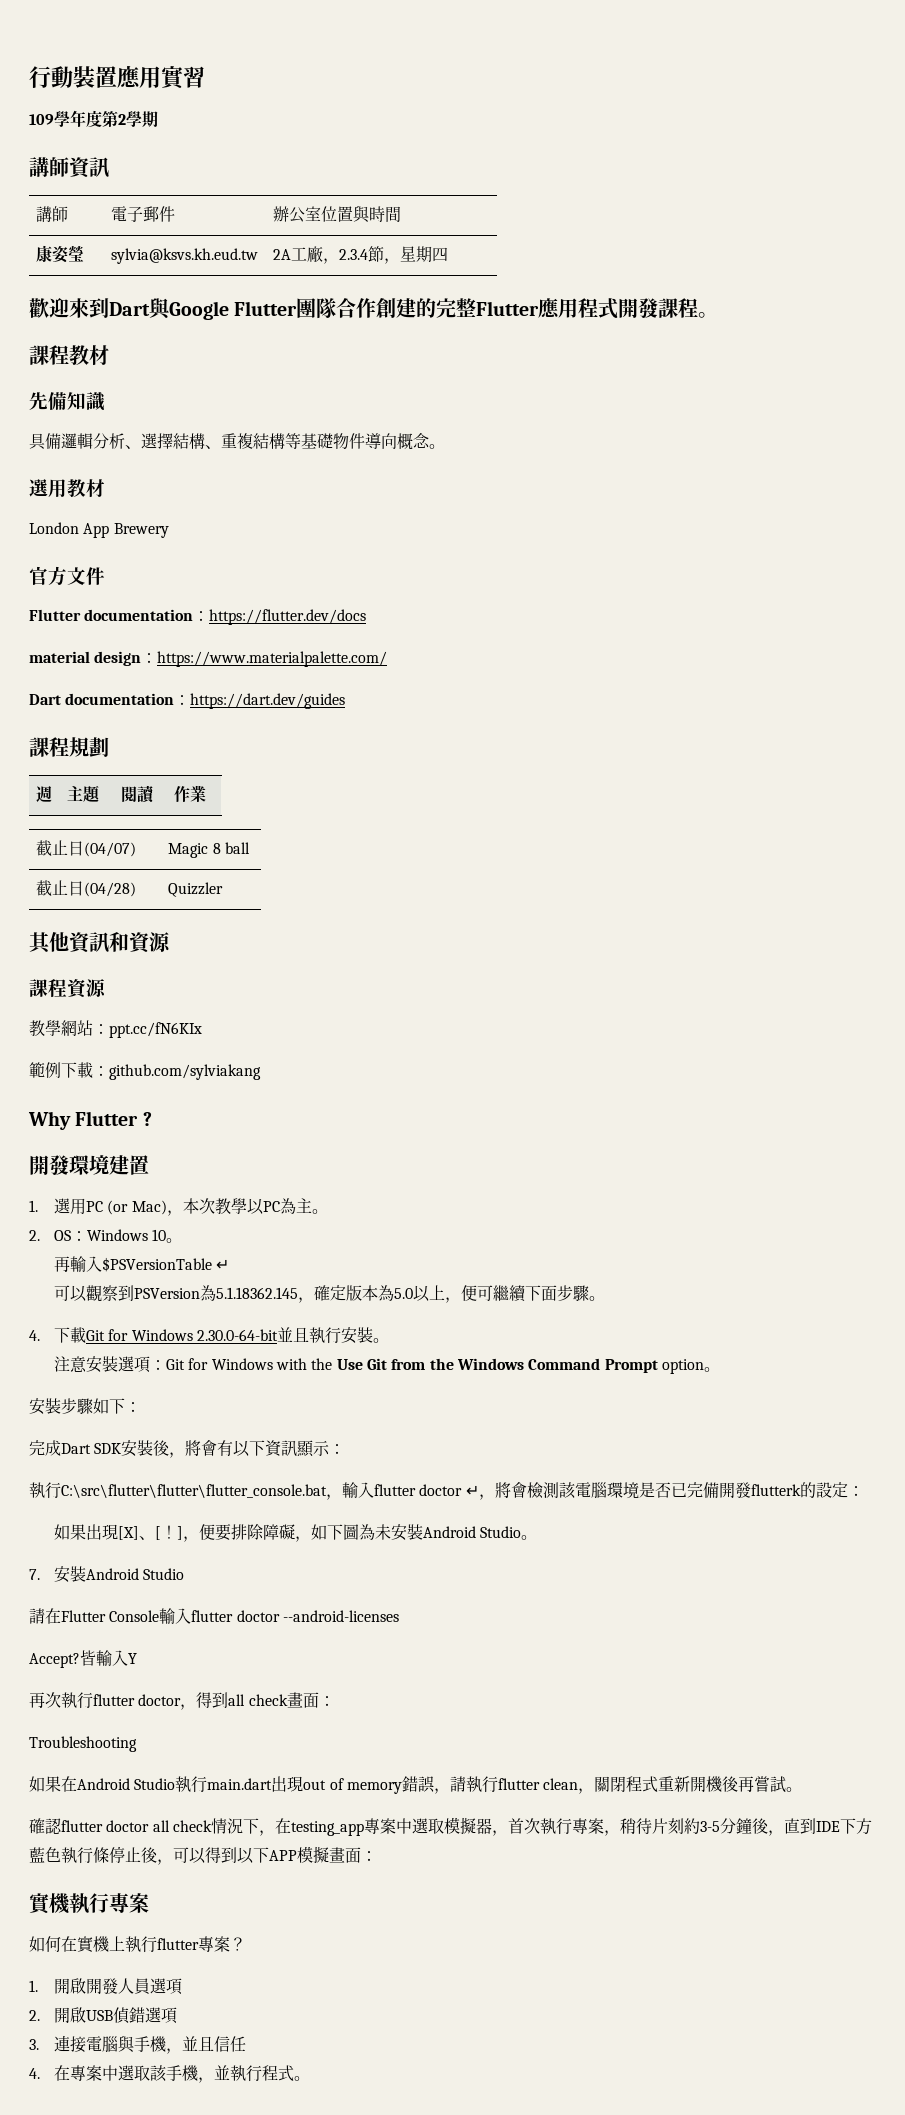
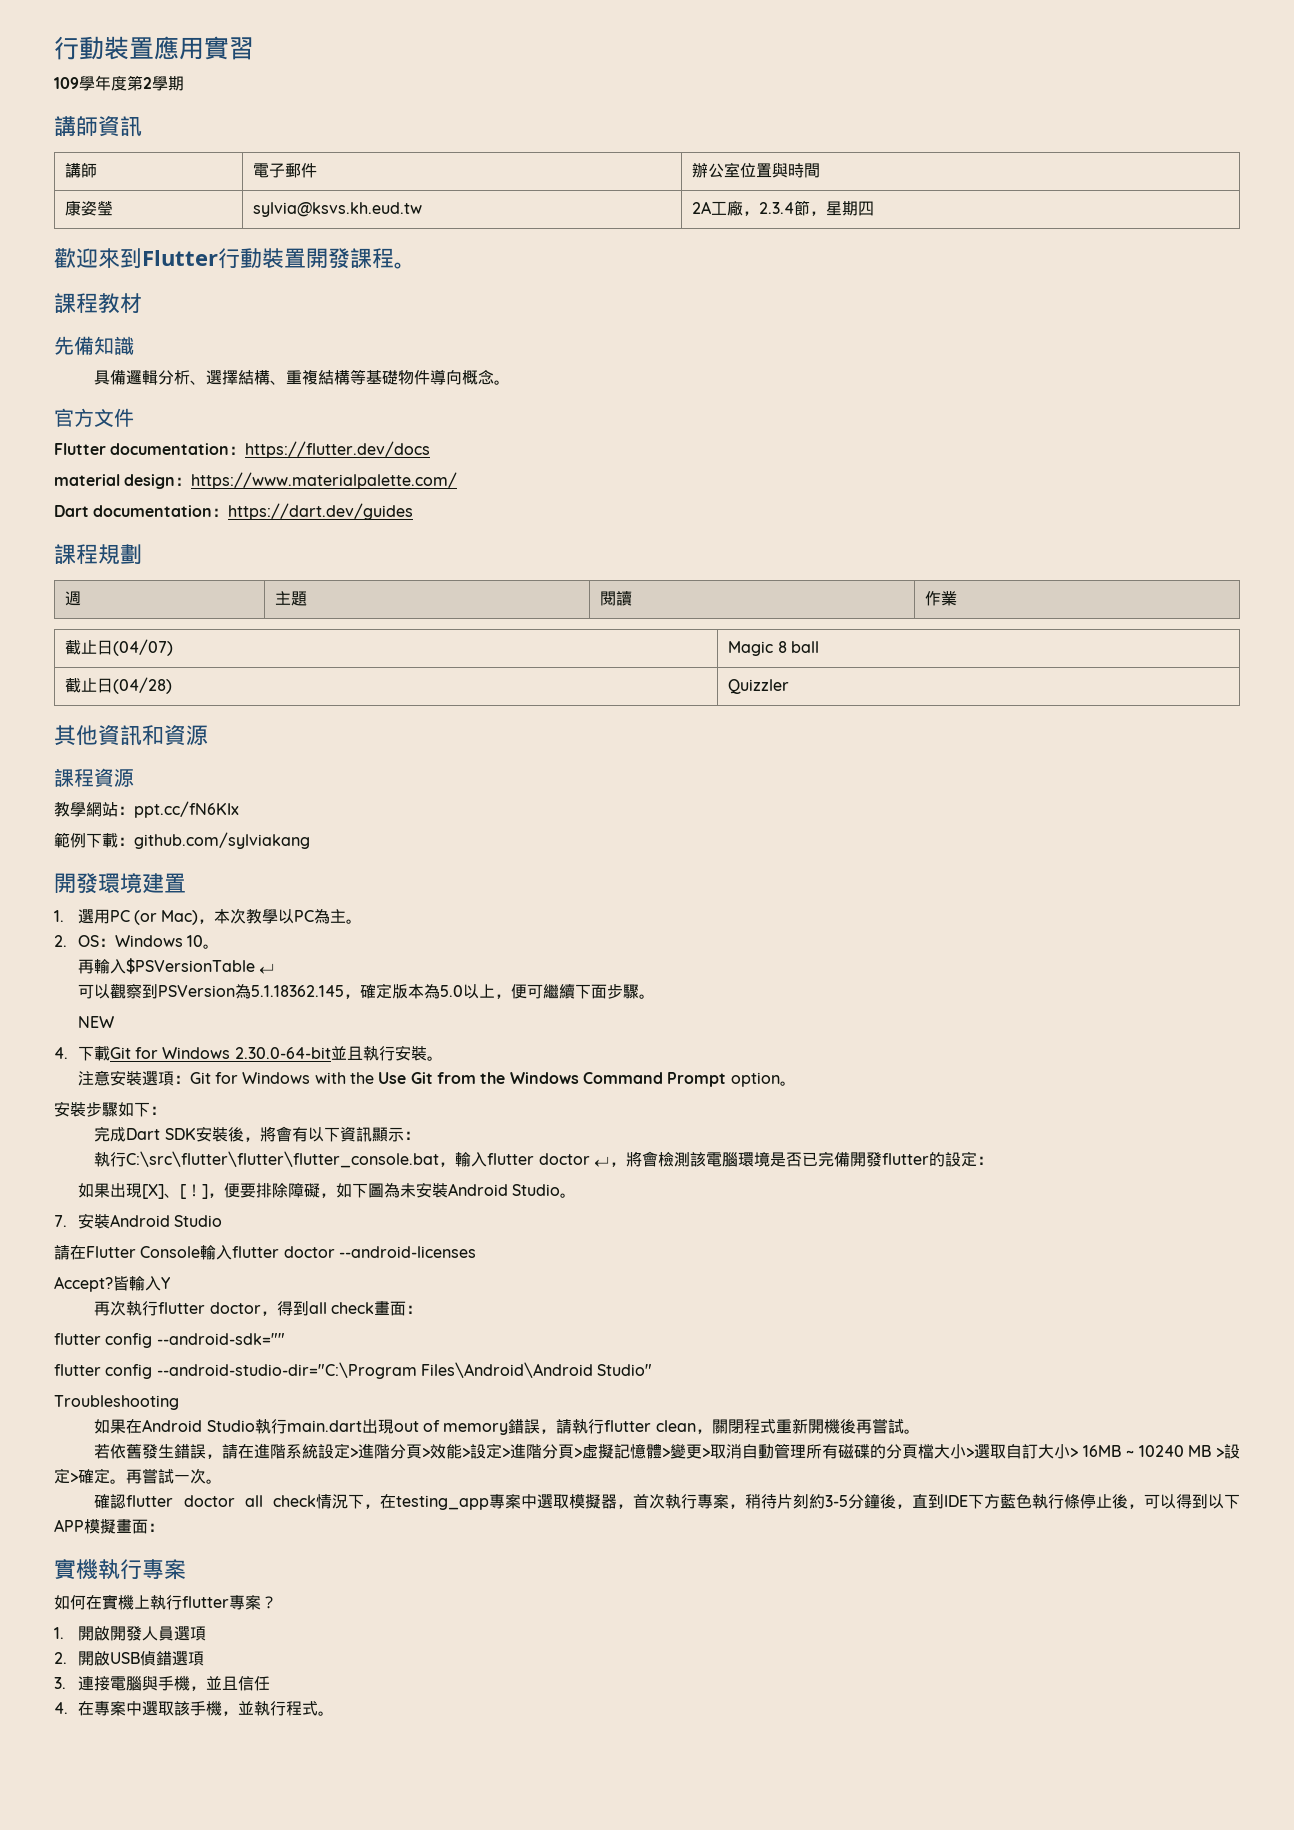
[109,298,619,320] Dart與Google Flutter團隊合作創建的完整Flutter應用程式 -> [142,248,306,269] Flutter行動裝置
[29,479,105,498] [29,522,169,538] // 選用教材 // London App Brewery -> (511, 382) none
[28,1111,152,1130] // Why Flutter ? -> (310, 840) none
(605, 1298) none -> [77,1016,114,1028] // NEW
[750,1484,801,1496] flutterk -> [882,1153,930,1165] flutter
(335, 1701) none -> [54,1333,285,1348] [54,1362,653,1379] // flutter config --android-sdk="" // flutter config --android-studio-dir="C:\Program Files\Android\Android Studio"
(803, 1789) none -> [94,1443,1240,1459] [54,1468,222,1484] // 若依舊發生錯誤，請在進階系統設定>進階分頁>效能>設定>進階分頁>虛擬記憶體>變更>取消自動管理所有磁碟的分頁檔大小>選取自訂大小> 16MB ~ 10240 MB >設定>確定。再嘗試一次。

